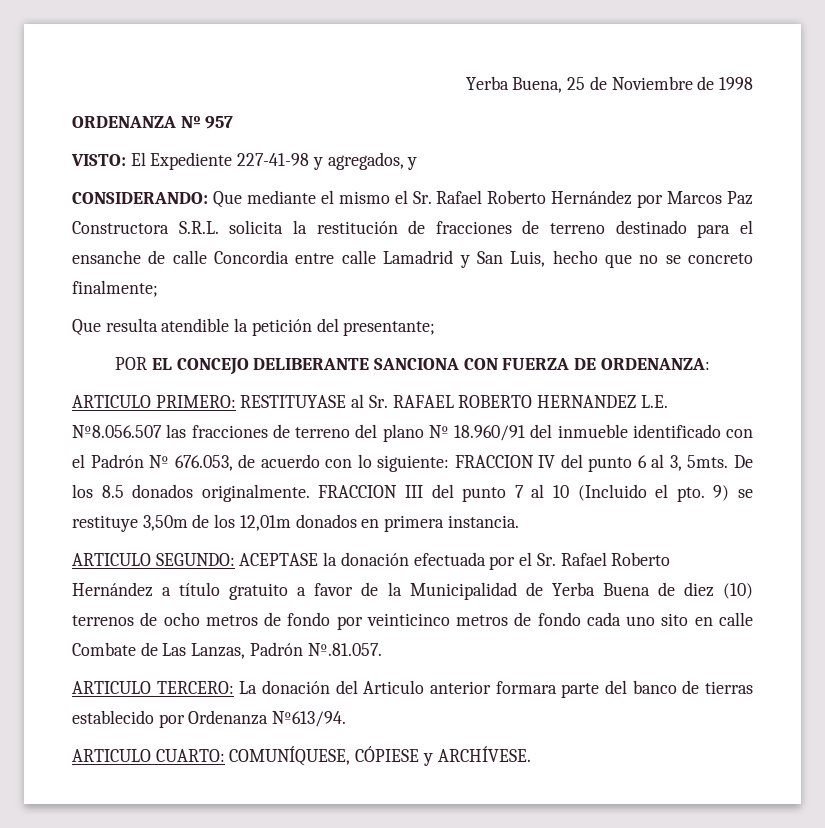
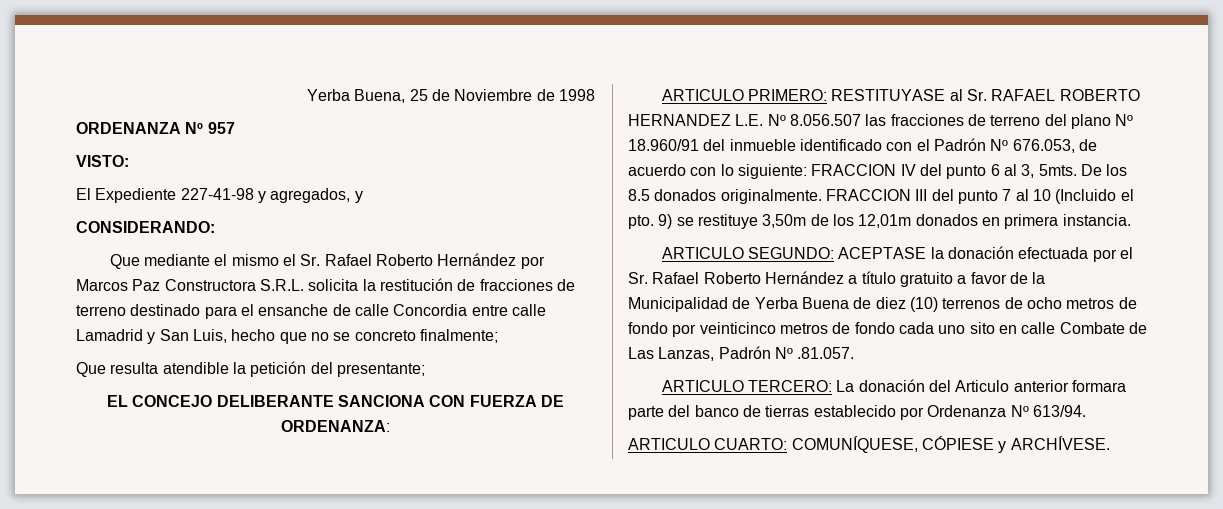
(126, 160) none -> (129, 161) //
(208, 198) none -> (215, 227) //
[115,357,148,370] POR -> (425, 370) none
[72,425,162,438] Nº8.056.507 -> [767,114,861,126] Nº 8.056.507
[307,643,382,656] Nº.81.057. -> [774,347,855,359] Nº .81.057.
[272,711,347,727] Nº613/94. -> [1010,405,1086,417] Nº 613/94.

